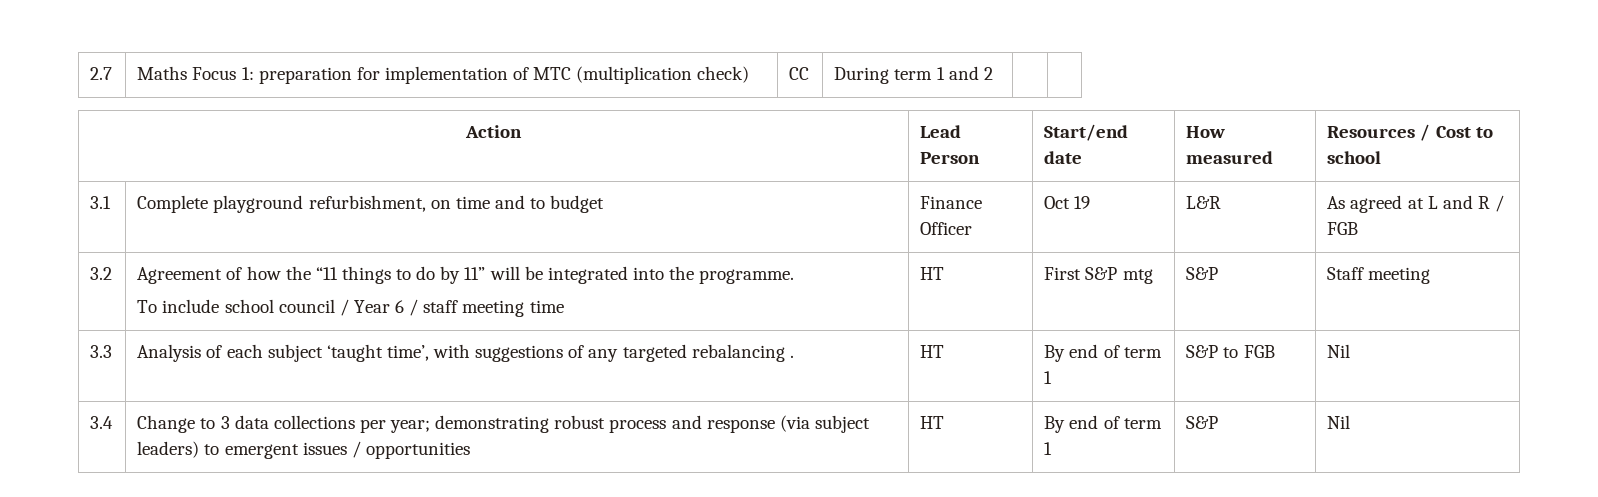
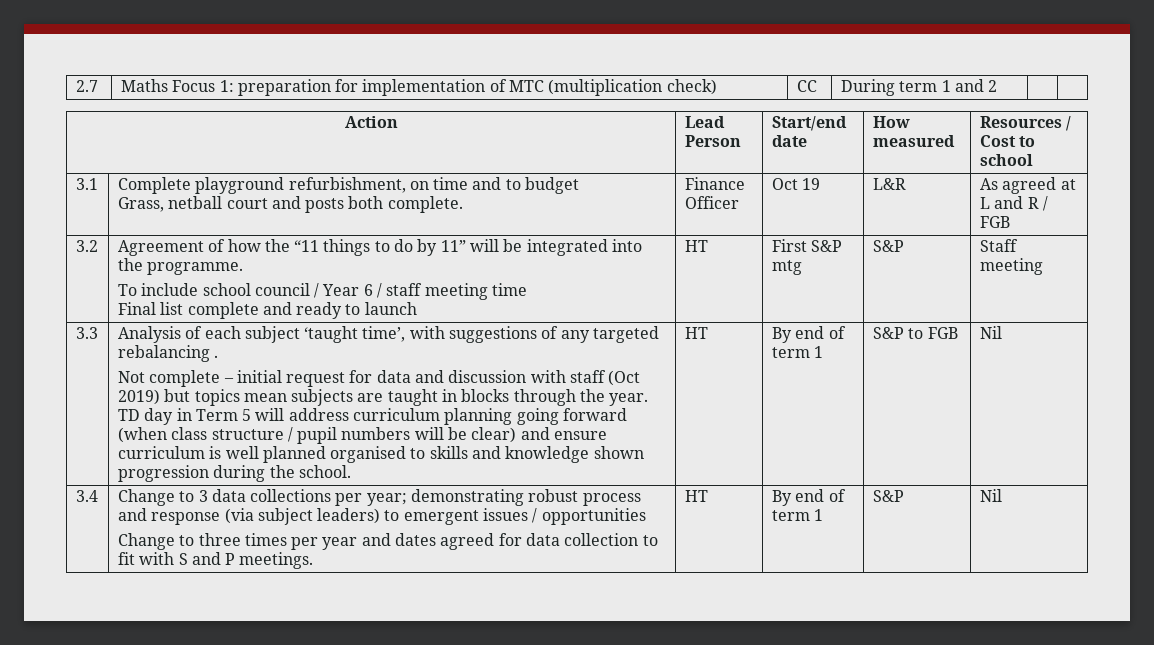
(605, 204) none -> [117,196,463,213] // Grass, netball court and posts both complete.
(564, 306) none -> [117,302,417,319] // Final list complete and ready to launch
(794, 356) none -> [117,370,641,387] [117,389,649,406] [117,408,628,425] [117,427,608,444] [117,446,644,463] [117,465,351,482] // Not complete – initial request for data and discussion with staff (Oct 2019) but topics mean subjects are taught in blocks through the year. TD day in Term 5 will address curriculum planning going forward (when class structure / pupil numbers will be clear) and ensure curriculum is well planned organised to skills and knowledge shown progression during the school.
(470, 450) none -> [117,533,658,550] [117,552,314,569] // Change to three times per year and dates agreed for data collection to fit with S and P meetings.

